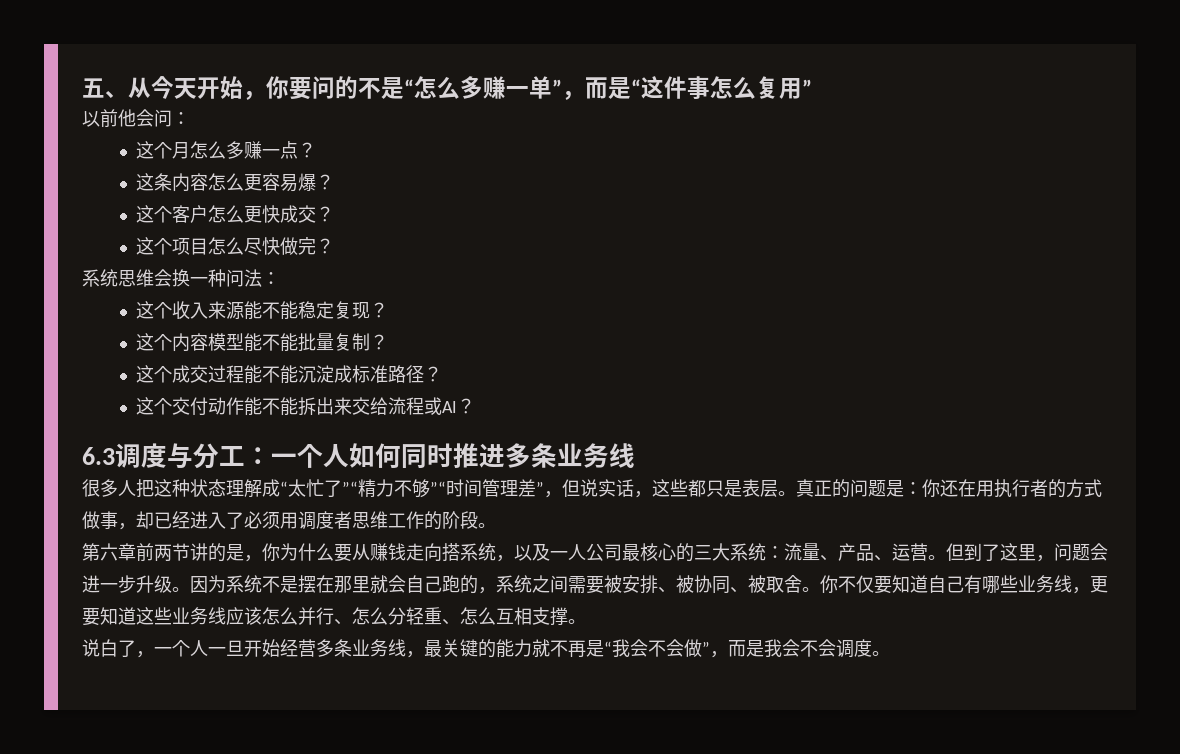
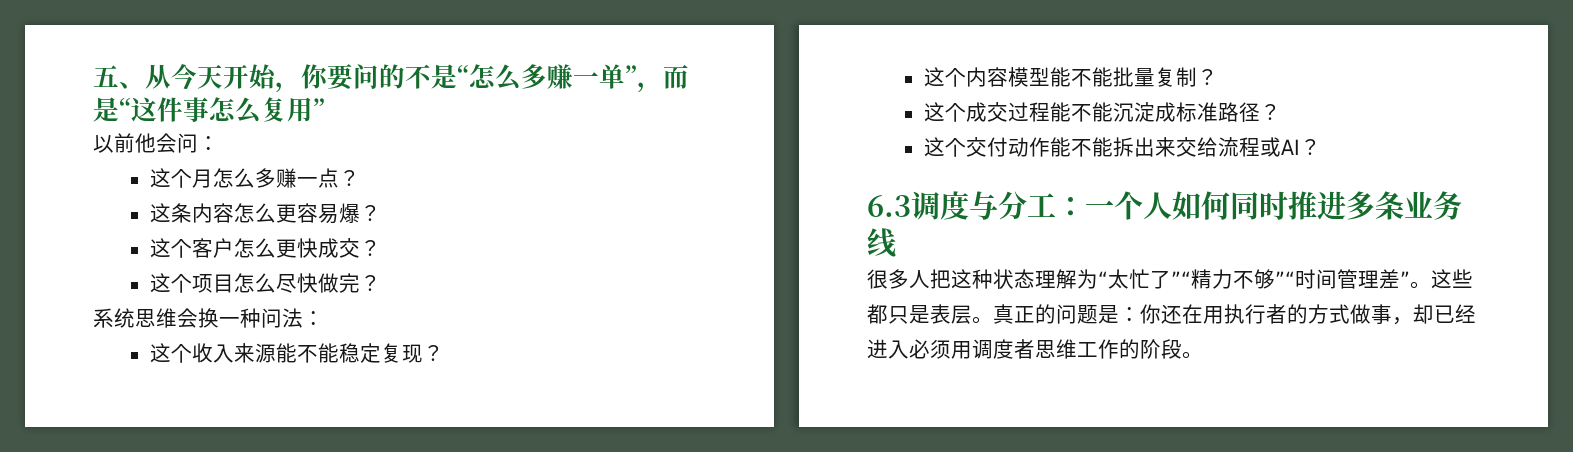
[262,479,280,497] 成 -> [1077,269,1098,289] 为
[544,479,652,498] ，但说实话， -> [1410,281,1431,289] 。
[226,512,244,529] 了 -> (909, 349) none
[82,543,1108,562] [82,575,1108,594] [82,607,586,626] [82,639,890,658] // 第六章前两节讲的是，你为什么要从赚钱走向搭系统，以及一人公司最核心的三大系统：流量、产品、运营。但到了这里，问题会进一步升级。因为系统不是摆在那里就会自己跑的，系统之间需要被安排、被协同、被取舍。你不仅要知道自己有哪些业务线，更要知道这些业务线应该怎么并行、怎么分轻重、怎么互相支撑。 // 说白了，一个人一旦开始经营多条业务线，最关键的能力就不再是“我会不会做”，而是我会不会调度。 -> (1203, 355) none

